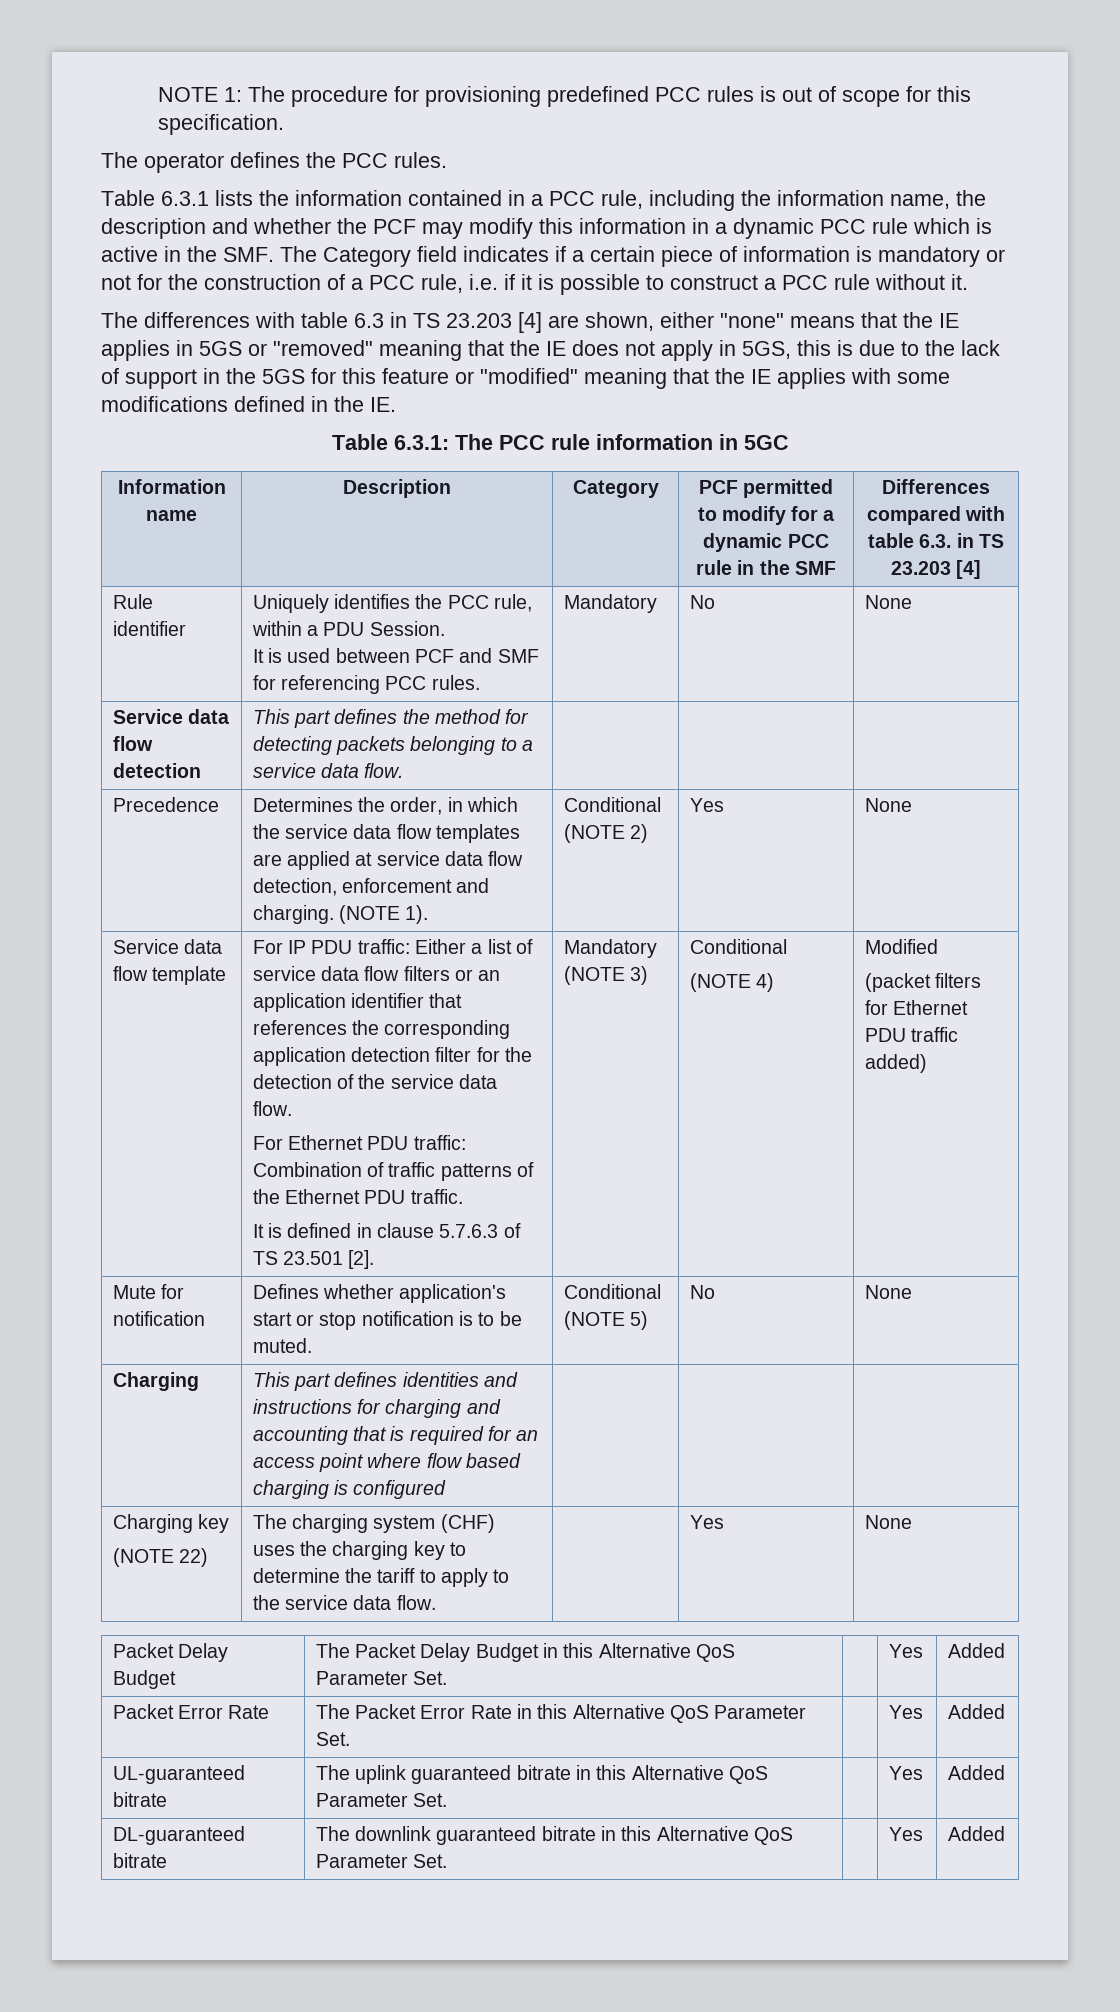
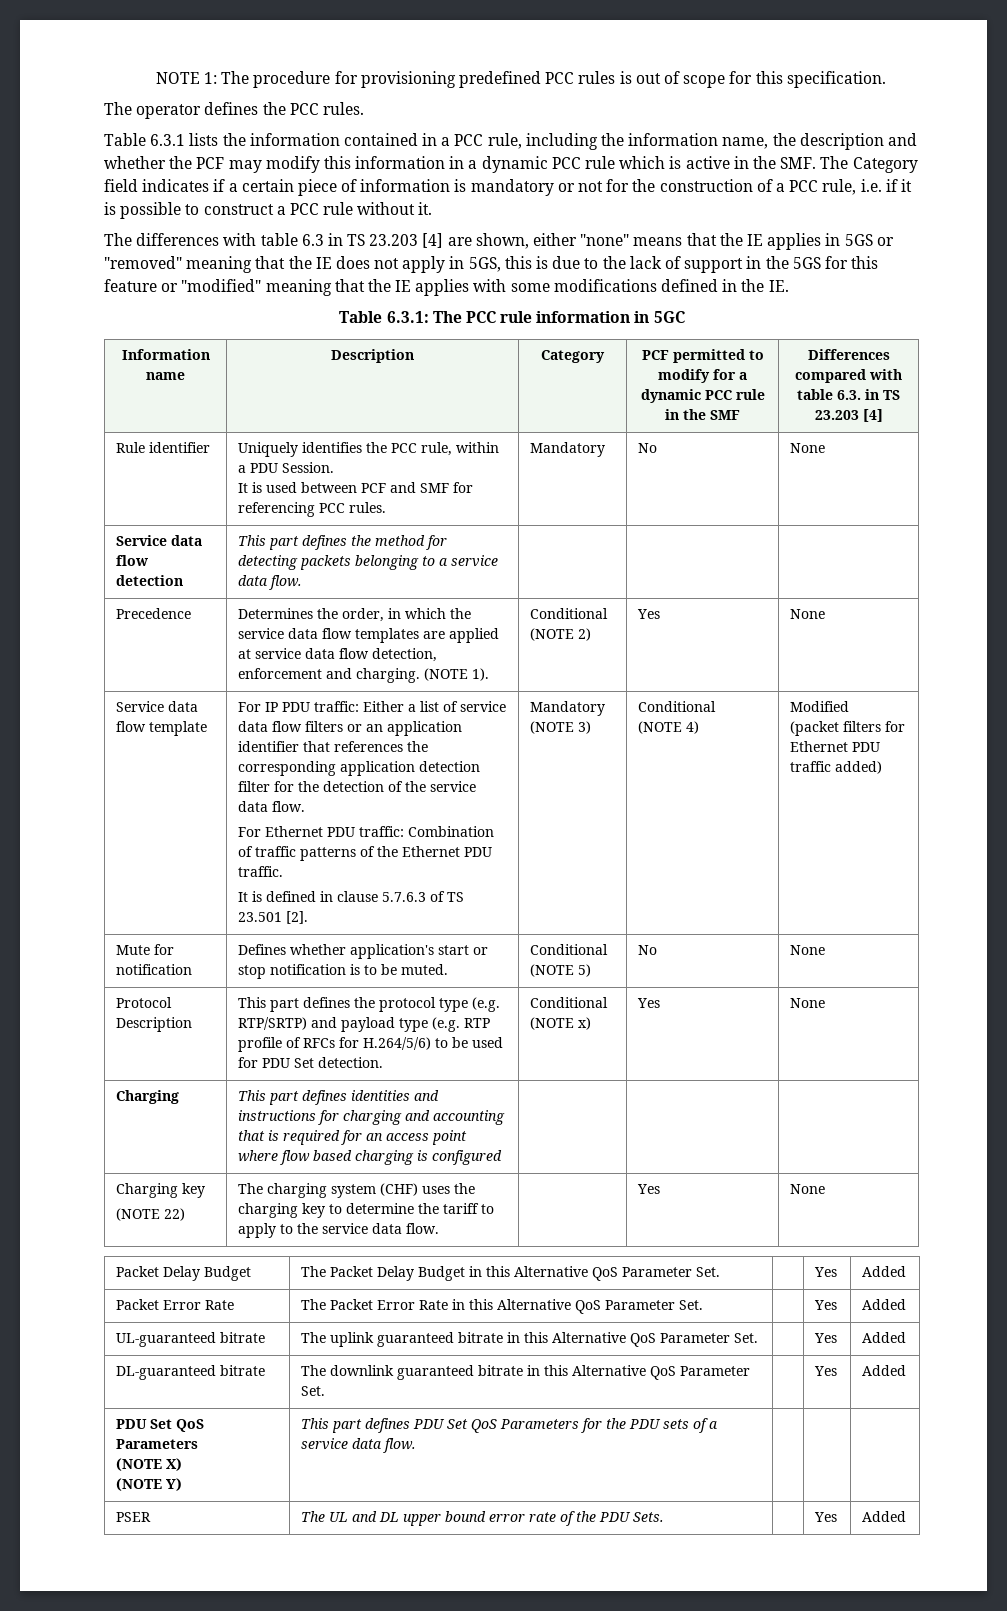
(912, 1292) none -> [115,997,172,1008] [115,1017,192,1032] [237,997,500,1012] [237,1017,490,1032] [237,1037,503,1052] [237,1057,383,1068] [529,997,608,1008] [529,1017,591,1030] [636,998,660,1008] [789,998,825,1008] // Protocol Description | This part defines the protocol type (e.g. RTP/SRTP) and payload type (e.g. RTP profile of RFCs for H.264/5/6) to be used for PDU Set detection. | Conditional (NOTE x) | Yes | None
(1005, 1833) none -> [115,1419,204,1432] [115,1439,198,1449] [115,1458,182,1471] [115,1478,182,1491] [300,1418,718,1433] [300,1438,416,1453] [115,1512,151,1522] [300,1511,664,1526] [813,1512,837,1522] [861,1511,906,1522] // PDU Set QoS Parameters // (NOTE X) // (NOTE Y) | This part defines PDU Set QoS Parameters for the PDU sets of a service data flow. | | | // PSER | The UL and DL upper bound error rate of the PDU Sets. | | Yes | Added

